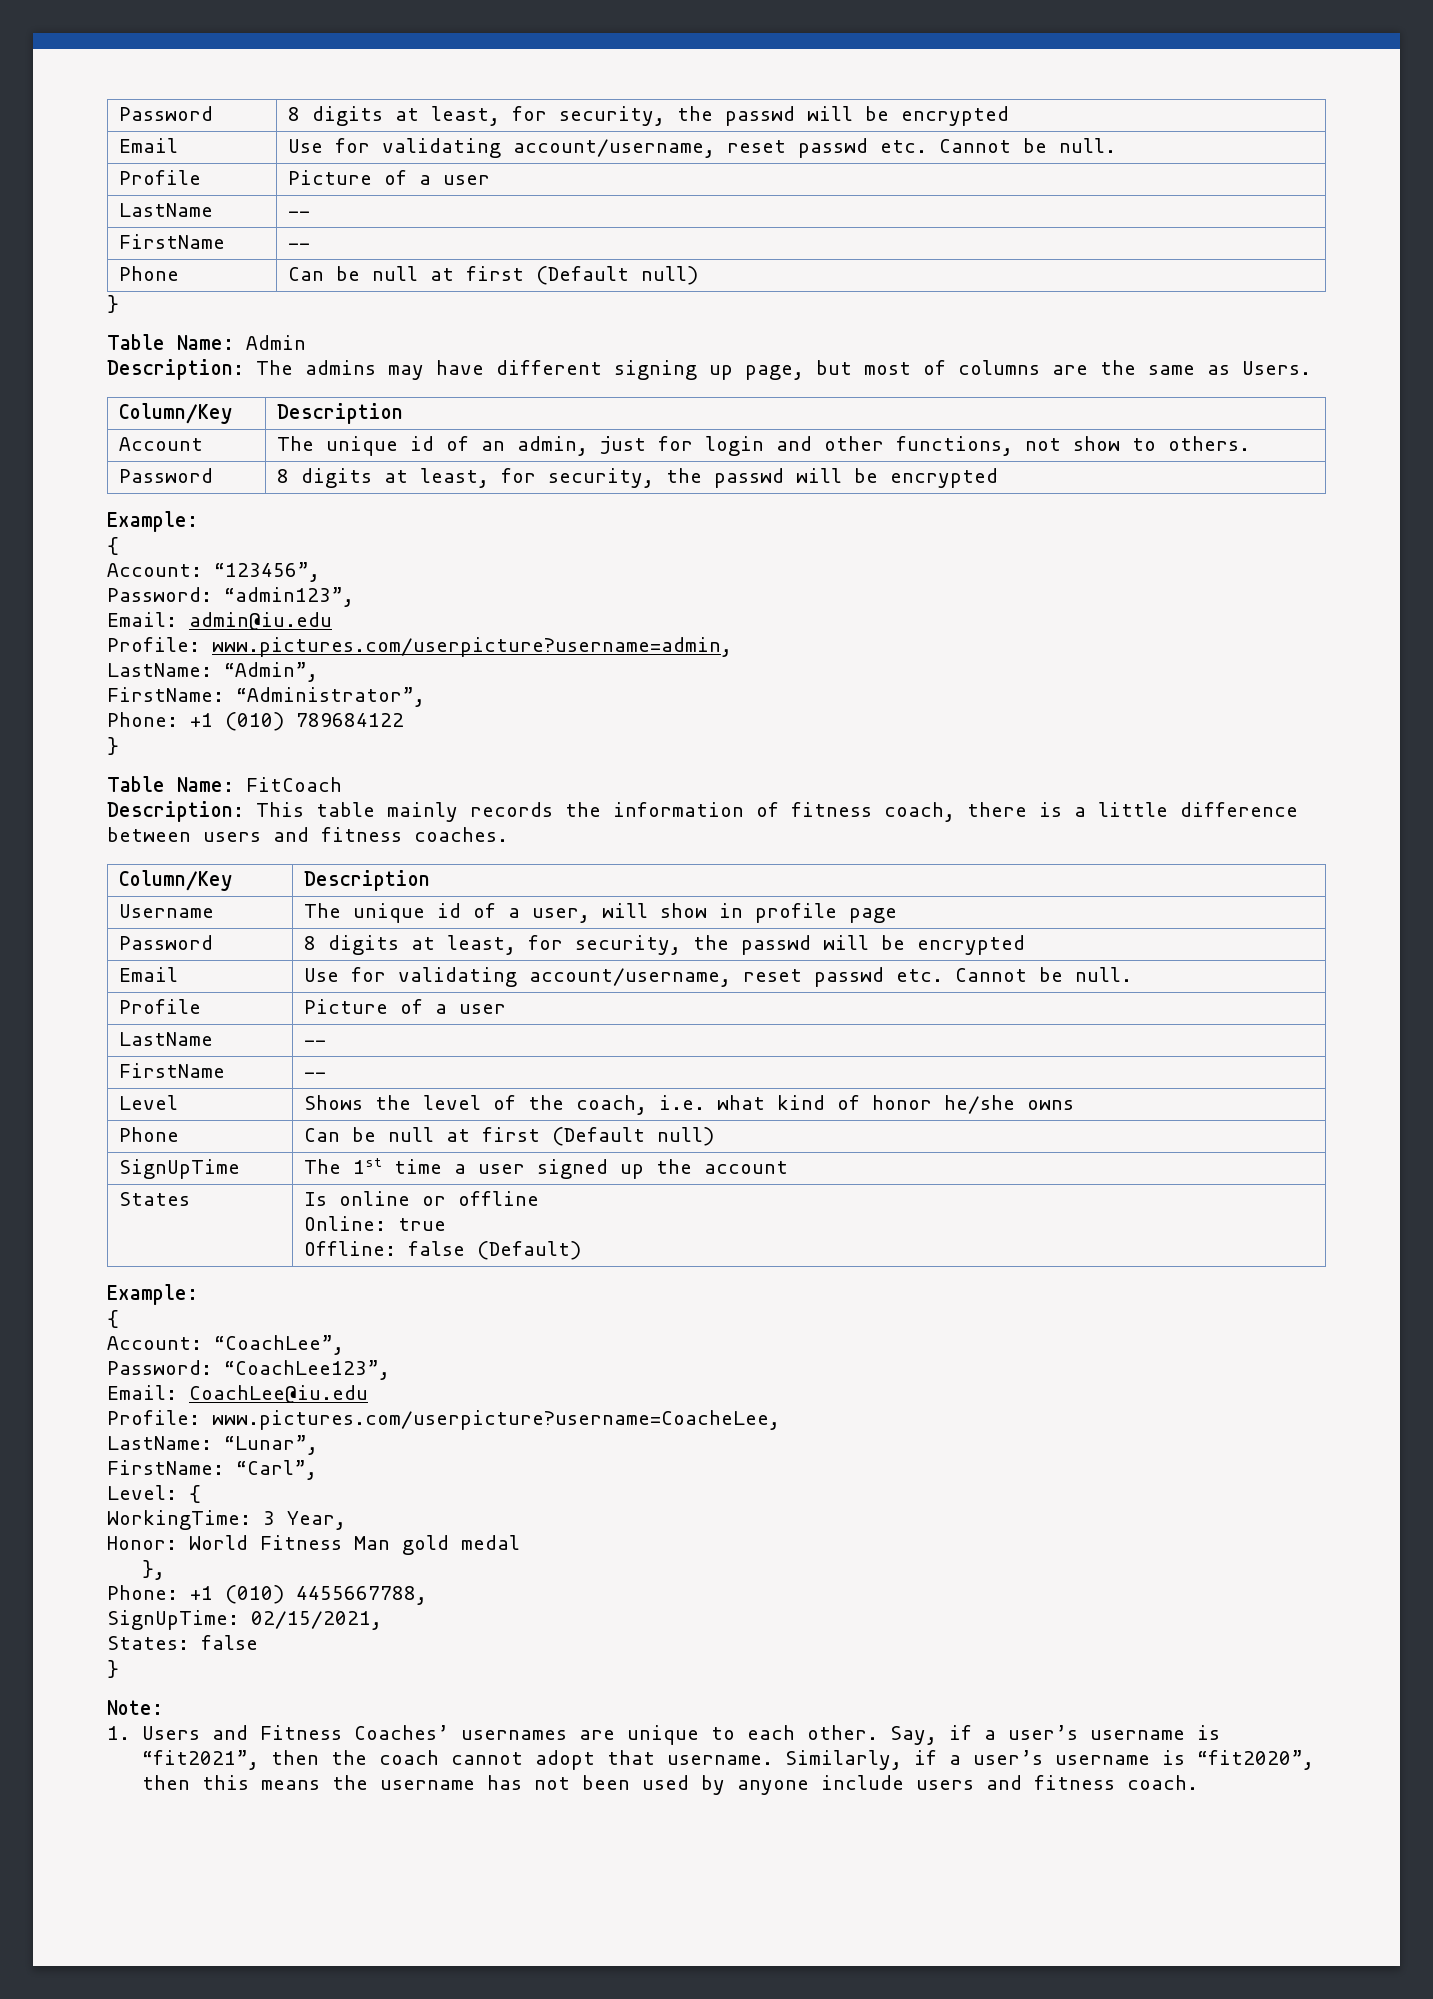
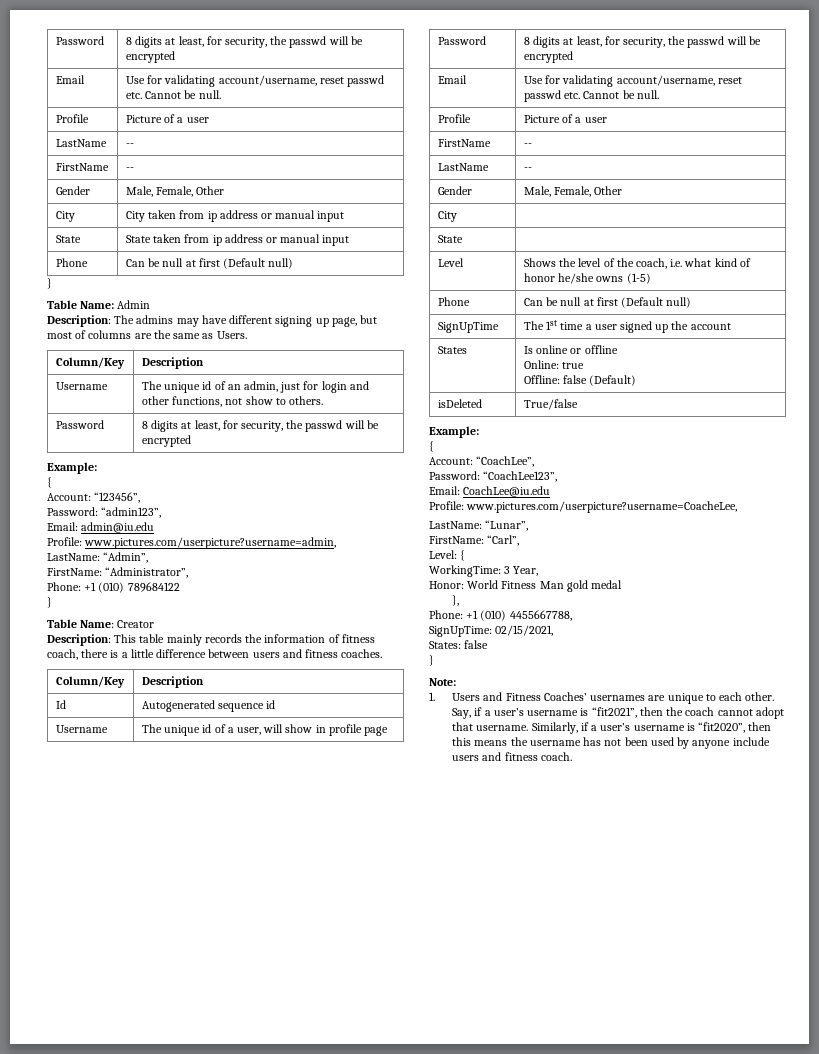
(310, 246) none -> [55,186,90,195] [125,186,225,197] [55,211,75,222] [125,210,345,222] [55,235,81,243] [125,234,350,246] // Gender | Male, Female, Other // City | City taken from ip address or manual input // State | State taken from ip address or manual input
[118,437,203,451] Account -> [55,382,108,390] Username
[246,777,342,792] FitCoach -> [117,620,155,628] Creator
(430, 880) none -> [55,700,66,709] [141,700,276,712] // Id | Autogenerated sequence id
[118,1032,213,1046] [303,1040,326,1046] [118,1063,225,1078] [303,1072,326,1078] // LastName | -- // FirstName | -- -> [437,139,491,147] [523,143,532,147] [437,163,489,171] [523,167,532,171] [437,186,472,195] [523,186,623,197] [437,211,457,222] [437,235,463,243] // FirstName | -- // LastName | -- // Gender | Male, Female, Other // City | // State |
(1074, 1105) none -> [626,273,651,284] (1-5)
(581, 1250) none -> [437,399,482,408] [523,399,578,410] // isDeleted | True/false

